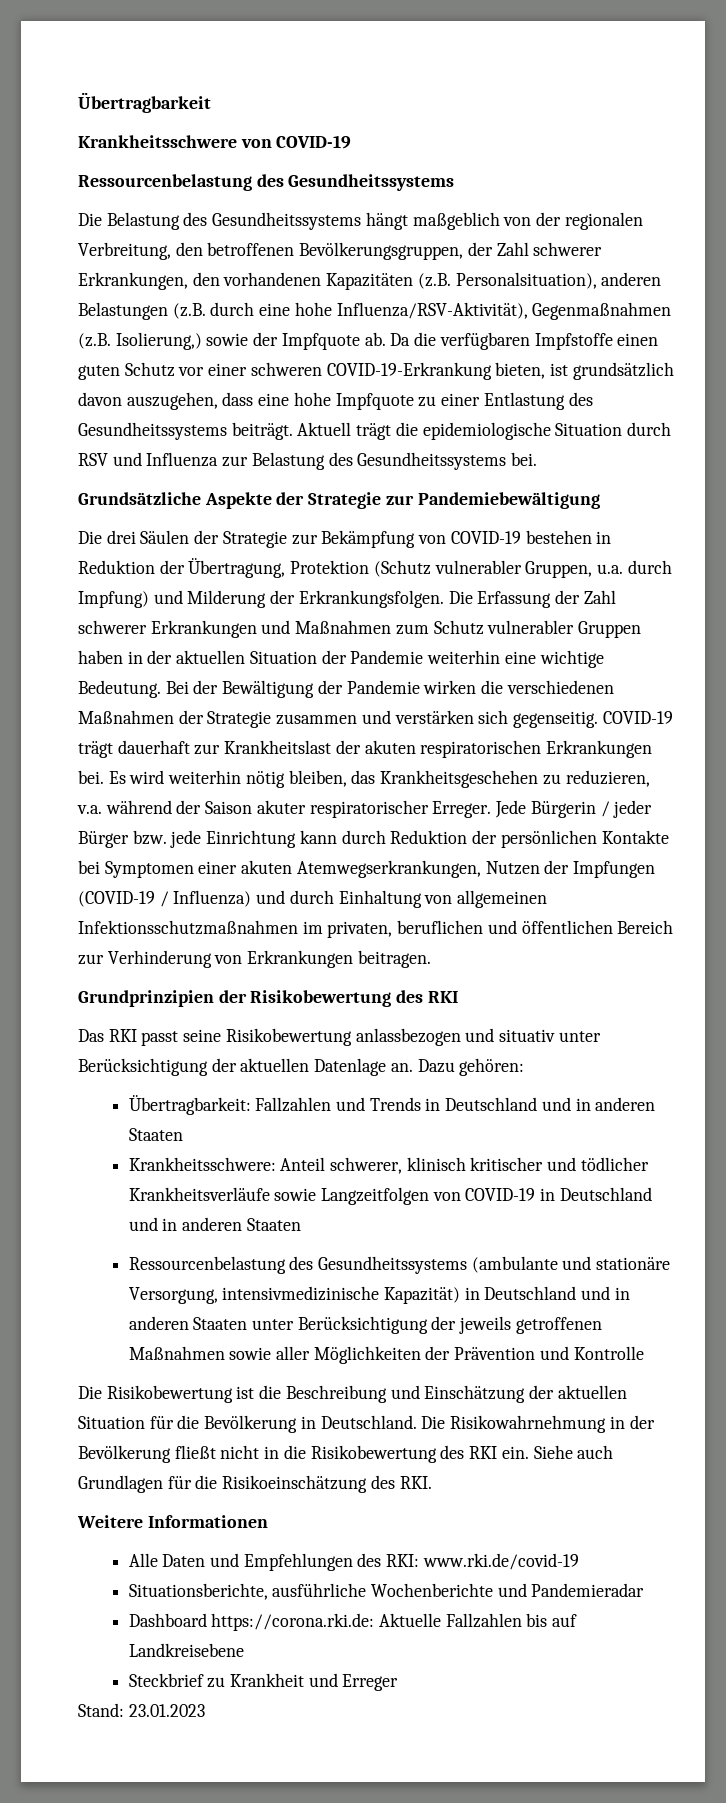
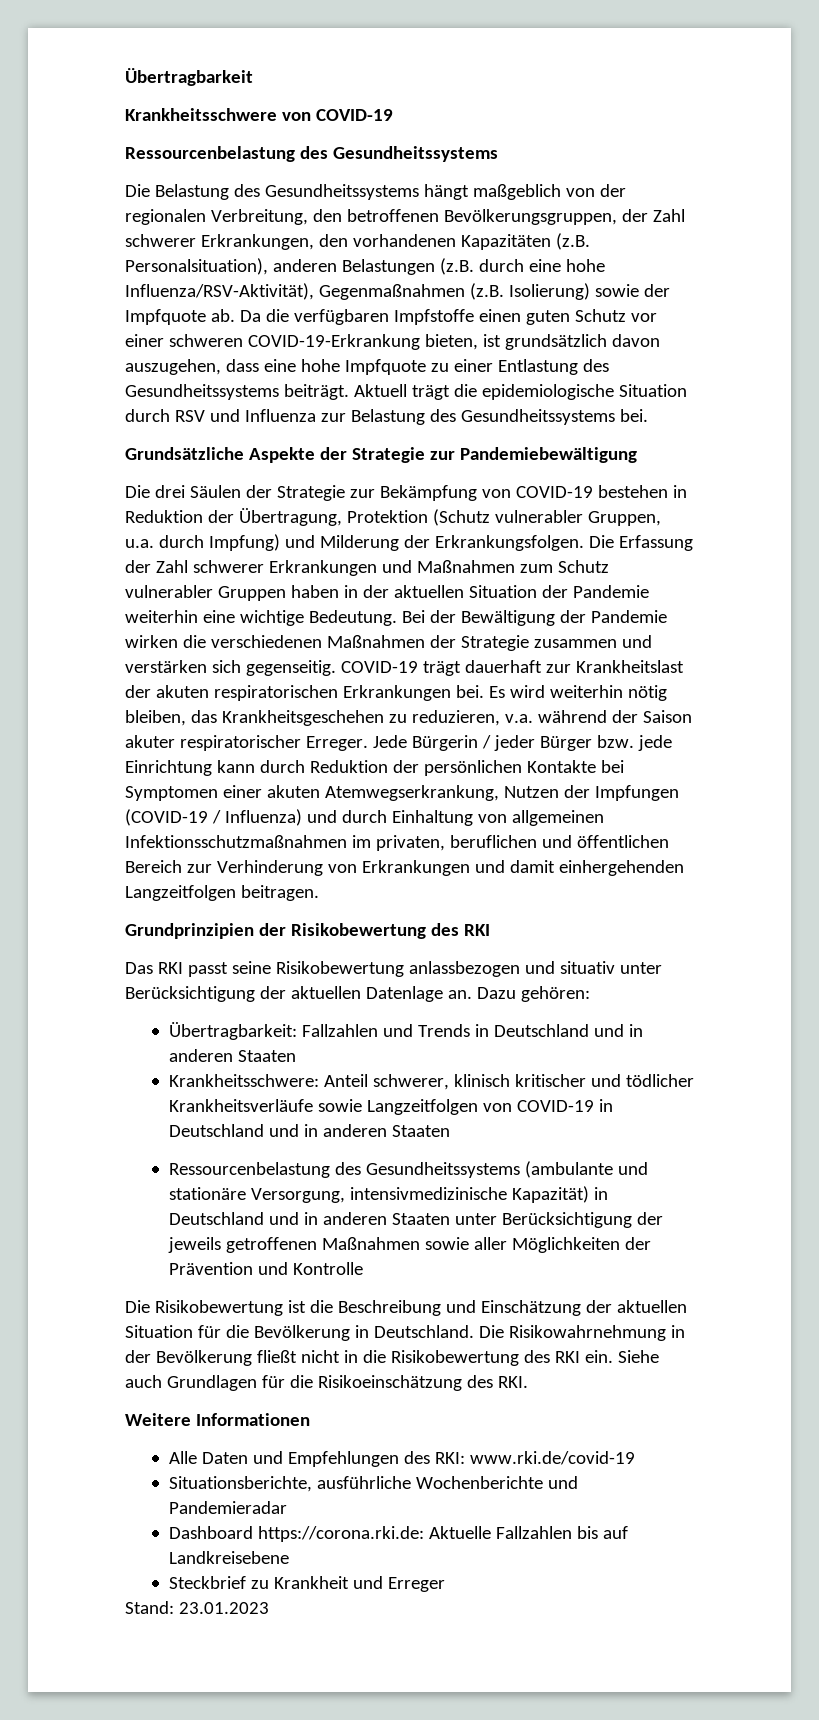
[115,332,202,350] Isolierung,) -> [508,283,590,300] Isolierung)
[296,860,481,878] Atemwegserkrankungen, -> [324,785,499,801] Atemwegserkrankung,
(354, 959) none -> [474,860,684,876] [125,885,236,901] und damit einhergehenden Langzeitfolgen

